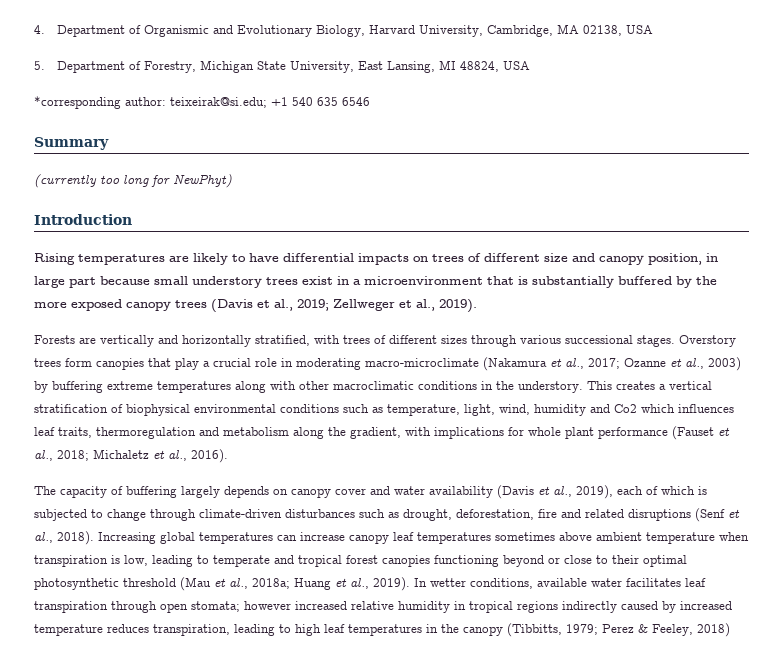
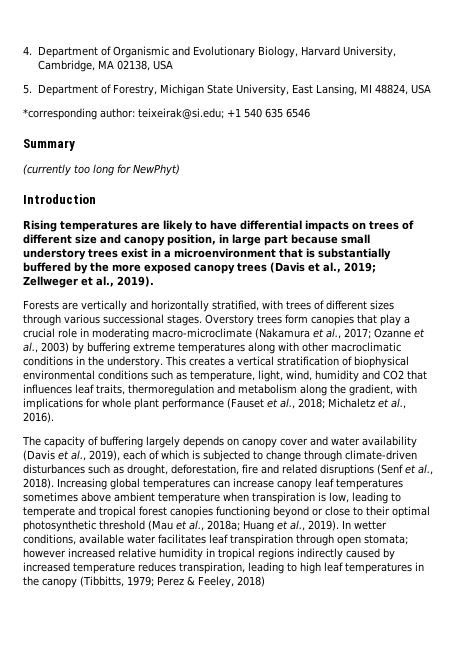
[614,404,675,413] Co2 which -> [383,370,427,380] CO2 that

